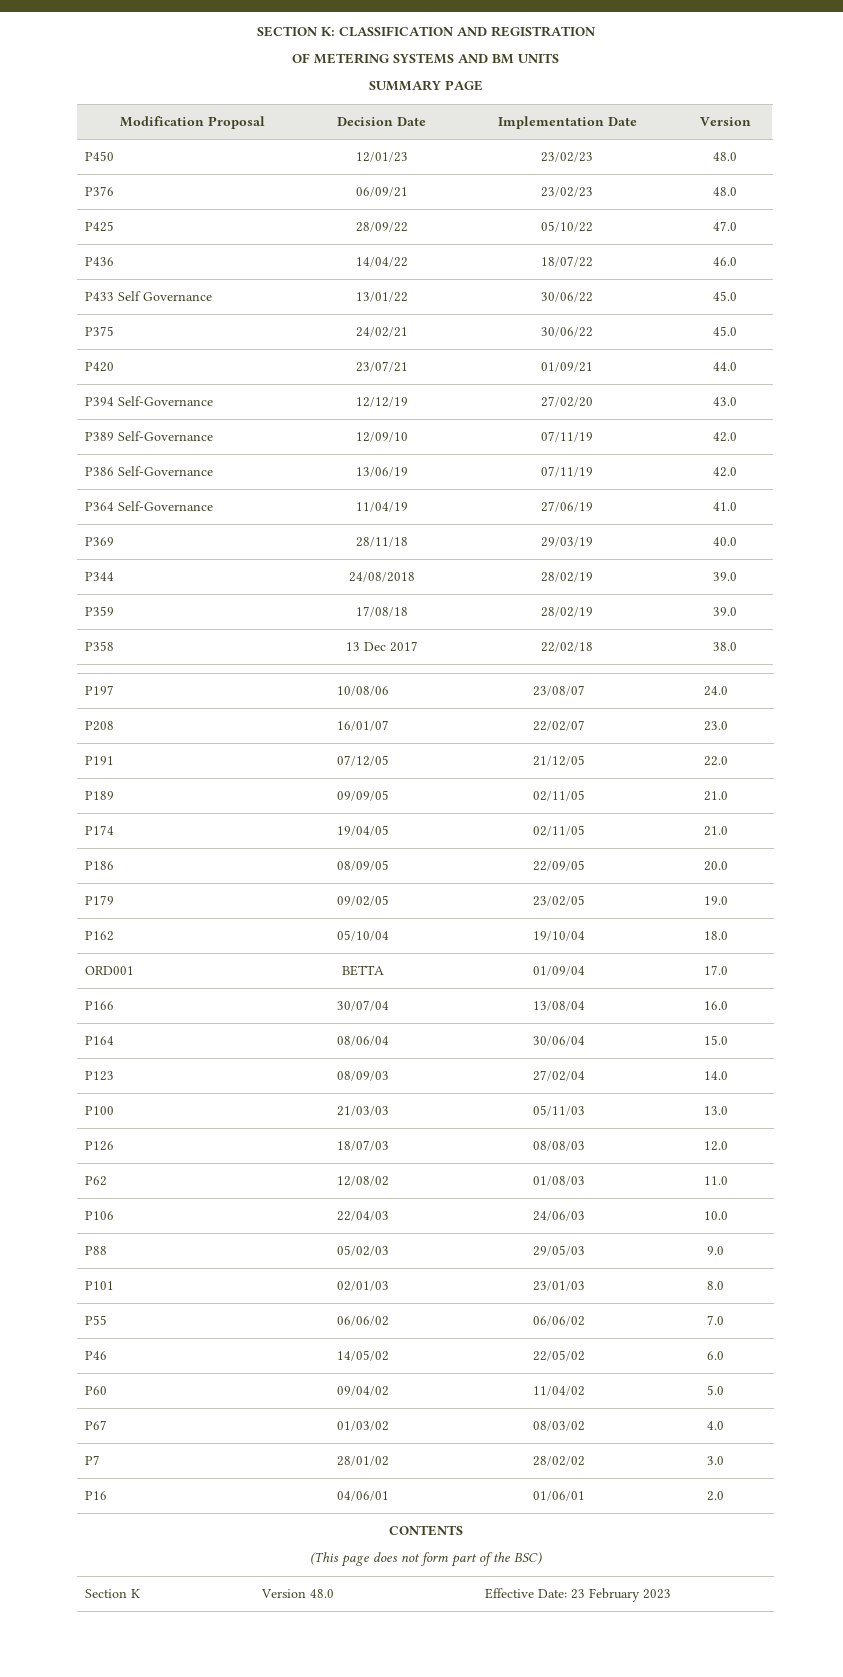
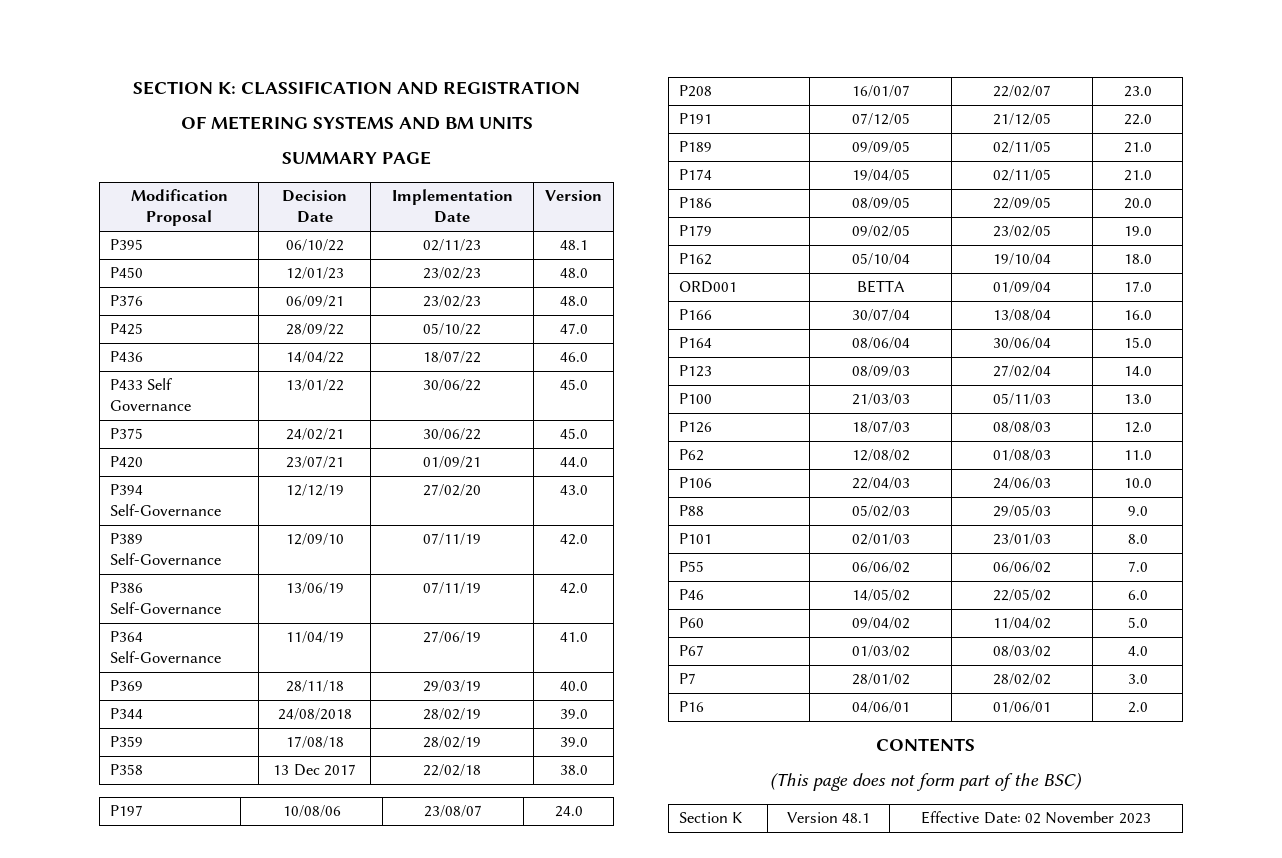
(751, 121) none -> [109,239,143,250] [285,239,344,251] [423,239,481,251] [559,240,588,250] // P395 | 06/10/22 | 02/11/23 | 48.1
[310,1589,334,1598] 48.0 -> [842,813,871,823] 48.1
[571,1588,640,1602] 23 February -> [1025,811,1115,824] 02 November

